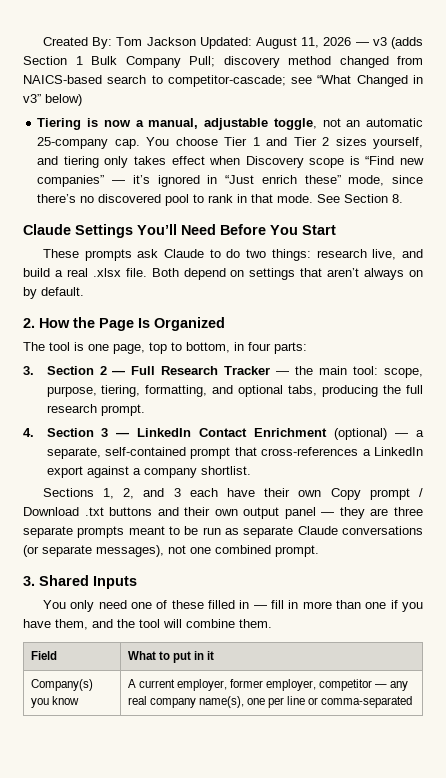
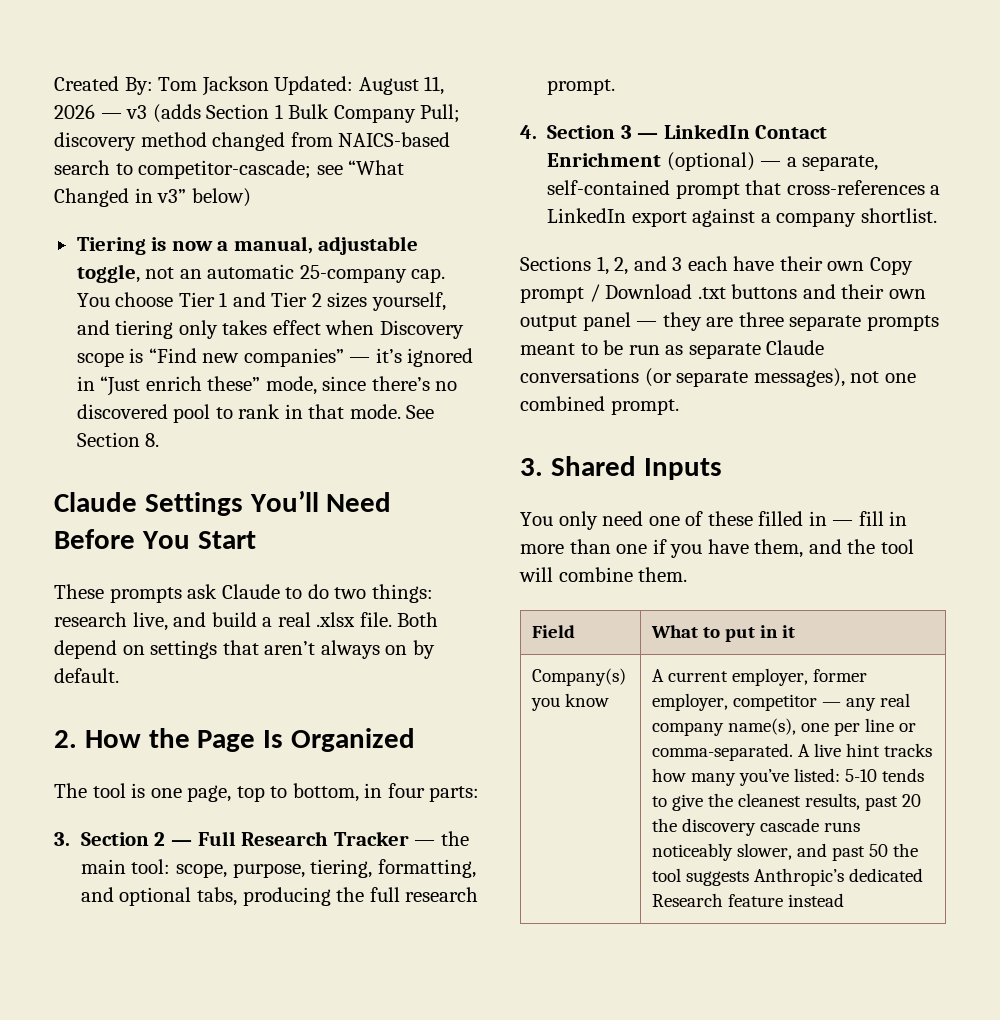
[321,696,413,708] comma-separated -> [652,743,933,761] [652,768,925,786] [652,793,922,811] [652,818,861,836] [652,843,919,861] [652,868,924,886] [652,893,845,907] comma-separated. A live hint tracks how many you’ve listed: 5-10 tends to give the cleanest results, past 20 the discovery cascade runs noticeably slower, and past 50 the tool suggests Anthropic’s dedicated Research feature instead

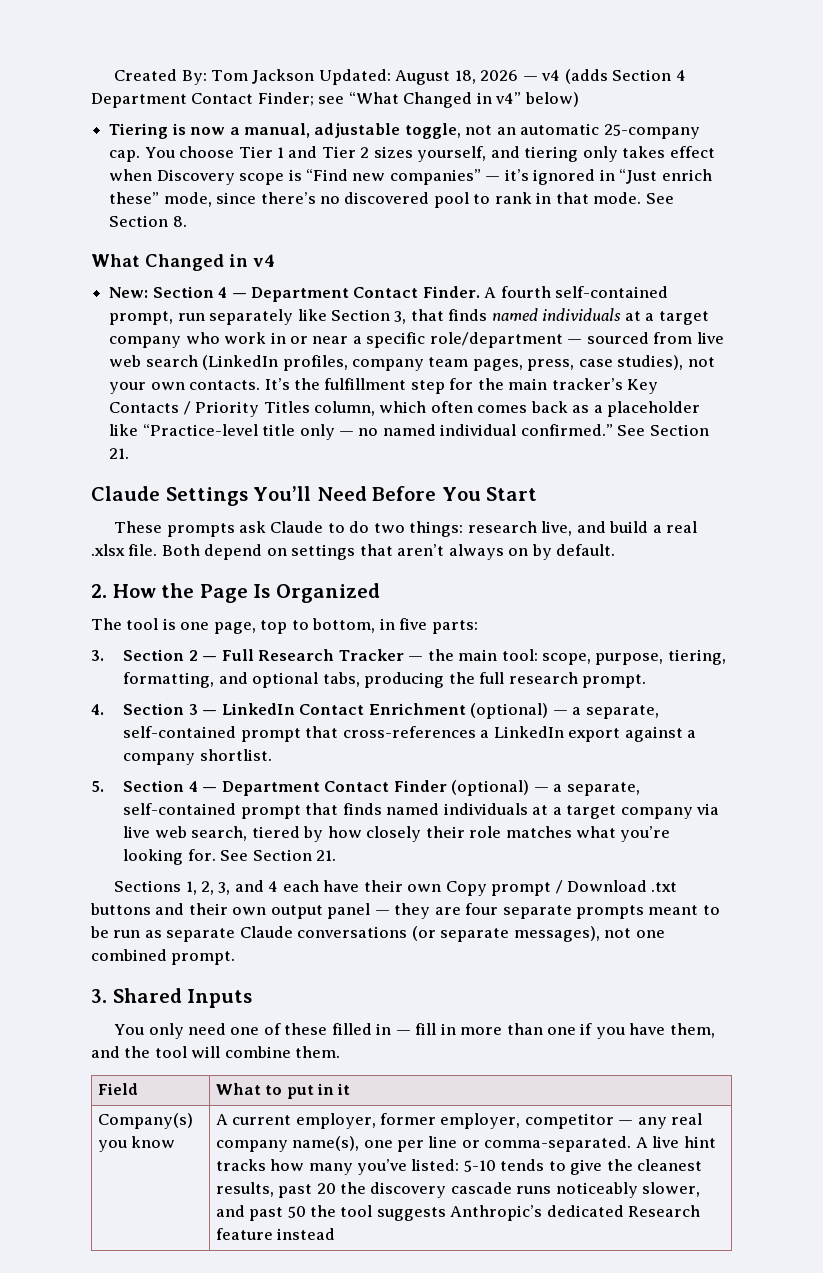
[424,76,445,95] 11, -> [454,70,476,84] 18,
[126,105,148,119] v3 -> [541,70,561,81] v4
[274,104,461,123] [54,132,451,151] [54,160,312,179] 1 Bulk Company Pull; discovery method changed from NAICS-based search to competitor-cascade; -> [675,70,686,81] [91,92,314,108] 4 Department Contact Finder;
[157,189,187,203] v3” -> [495,92,522,104] v4”
(160, 440) none -> [91,254,275,271] [109,286,669,302] [109,308,709,325] [109,332,724,348] [109,355,715,371] [109,378,659,394] [109,401,701,417] [109,424,709,440] [109,448,130,459] // What Changed in v4 // New: Section 4 — Department Contact Finder. A fourth self-contained prompt, run separately like Section 3, that finds named individuals at a target company who work in or near a specific role/department — sourced from live web search (LinkedIn profiles, company team pages, press, case studies), not your own contacts. It’s the fulfillment step for the main tracker’s Key Contacts / Priority Titles column, which often comes back as a placeholder like “Practice-level title only — no named individual confirmed.” See Section 21.
[387,783,425,798] four -> [399,618,428,630] five
(937, 215) none -> [91,780,640,796] [123,803,720,819] [123,826,671,842] [123,849,337,865] // 5. Section 4 — Department Contact Finder (optional) — a separate, self-contained prompt that finds named individuals at a target company via live web search, tiered by how closely their role matches what you’re looking for. See Section 21.
[633,256,683,271] and 3 -> [218,880,279,895] 3, and 4
[738,312,784,327] three -> [465,903,499,915] four

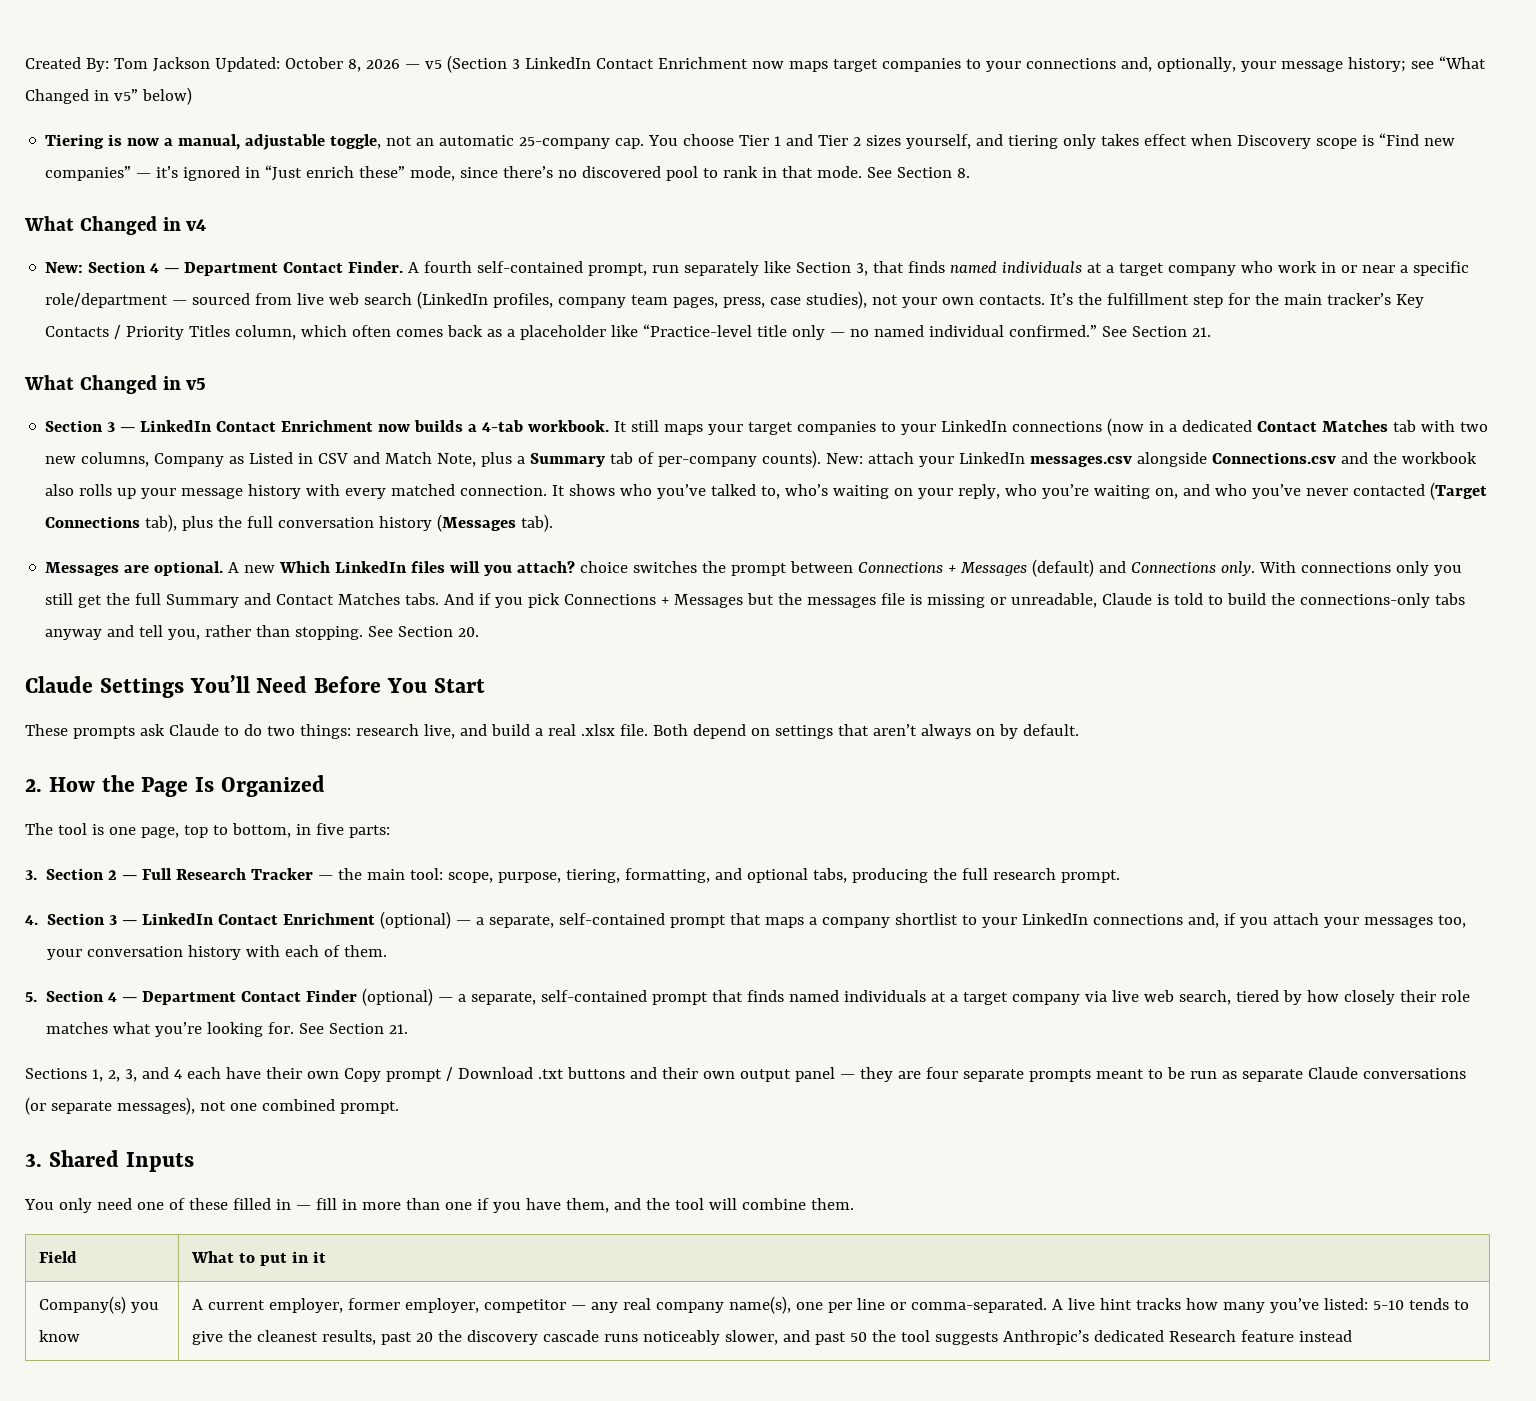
[395,69,686,85] [91,92,314,108] August 18, 2026 — v4 (adds Section 4 Department Contact Finder; -> [284,55,1406,73] October 8, 2026 — v5 (Section 3 LinkedIn Contact Enrichment now maps target companies to your connections and, optionally, your message history;
[495,92,522,104] v4” -> [113,89,138,101] v5”
(130, 453) none -> [24,375,207,394] [45,418,1489,436] [45,450,1478,468] [45,482,1488,500] [45,514,554,532] [45,559,1463,577] [45,593,1466,608] [45,625,480,640] // What Changed in v5 // Section 3 — LinkedIn Contact Enrichment now builds a 4-tab workbook. It still maps your target companies to your LinkedIn connections (now in a dedicated Contact Matches tab with two new columns, Company as Listed in CSV and Match Note, plus a Summary tab of per-company counts). New: attach your LinkedIn messages.csv alongside Connections.csv and the workbook also rolls up your message history with every matched connection. It shows who you’ve talked to, who’s waiting on your reply, who you’re waiting on, and who you’ve never contacted (Target Connections tab), plus the full conversation history (Messages tab). // Messages are optional. A new Which LinkedIn files will you attach? choice switches the prompt between Connections + Messages (default) and Connections only. With connections only you still get the full Summary and Contact Matches tabs. And if you pick Connections + Messages but the messages file is missing or unreadable, Claude is told to build the connections-only tabs anyway and tell you, rather than stopping. See Section 20.
[342,726,697,742] [123,749,272,765] cross-references a LinkedIn export against a company shortlist. -> [765,913,1467,928] [47,945,388,960] maps a company shortlist to your LinkedIn connections and, if you attach your messages too, your conversation history with each of them.

